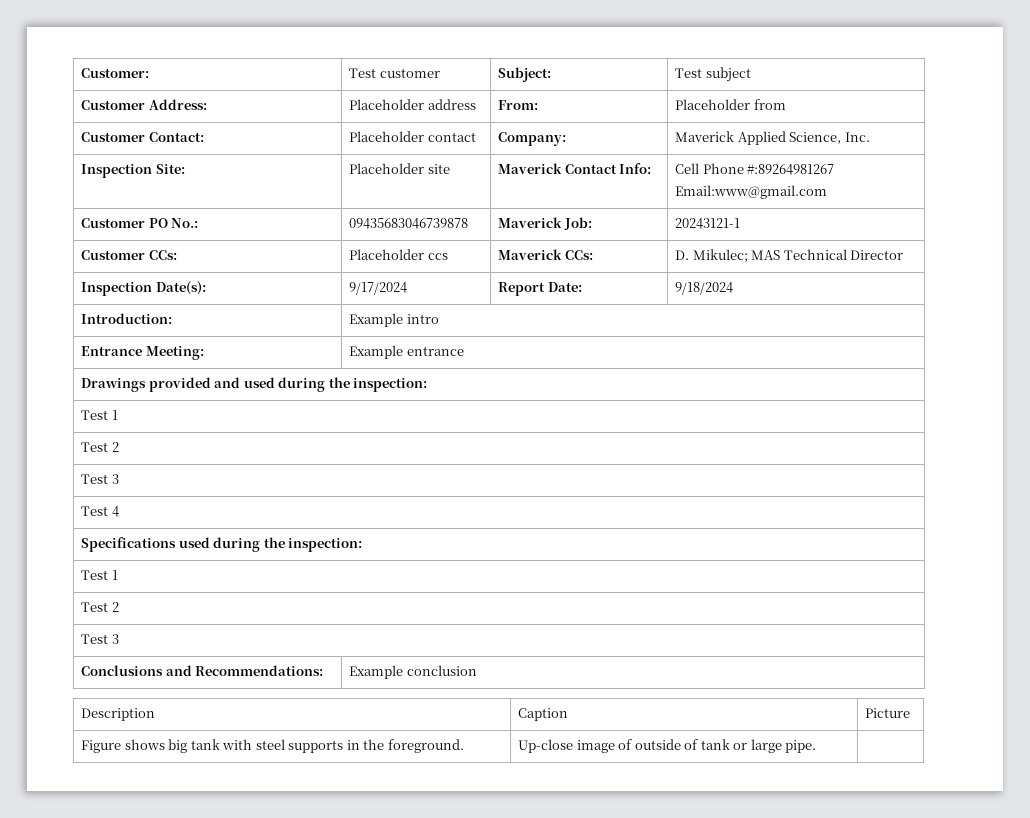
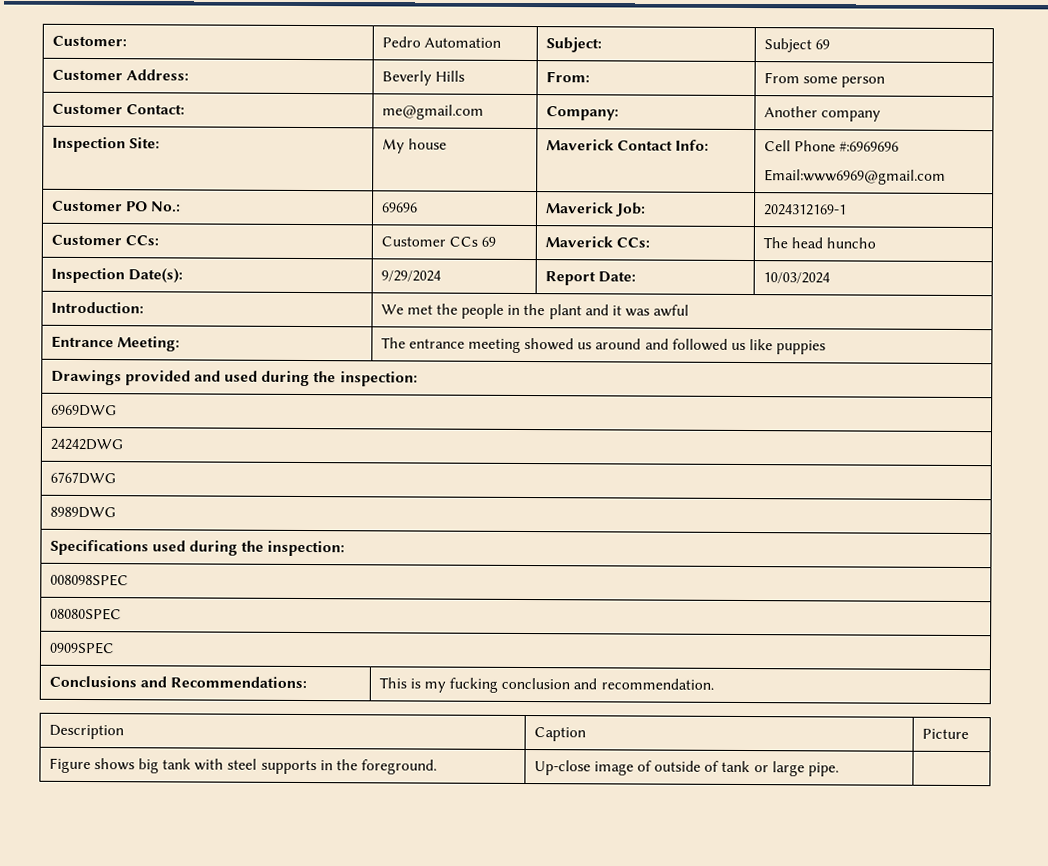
[349,68,440,78] Test customer -> [381,36,501,48] Pedro Automation
[675,67,751,82] Test subject -> [763,38,830,53] Subject 69
[349,99,476,110] Placeholder address -> [381,70,465,86] Beverly Hills
[675,99,786,110] Placeholder from -> [763,72,885,88] From some person
[349,131,476,142] Placeholder contact -> [381,104,484,120] me@gmail.com
[675,131,870,145] Maverick Applied Science, Inc. -> [763,106,881,122] Another company
[349,163,450,174] Placeholder site -> [381,138,447,154] My house
[747,164,835,175] [675,185,828,199] #:89264981267 // Email:www@gmail.com -> [838,141,899,152] [763,169,946,185] #:6969696 // Email:www6969@gmail.com
[349,218,469,229] 09435683046739878 -> [380,202,418,213] 69696
[675,218,741,229] 20243121-1 -> [762,204,847,216] 2024312169-1
[349,249,448,260] Placeholder ccs -> [380,236,496,247] Customer CCs 69
[675,249,904,263] D. Mikulec; MAS Technical Director -> [762,237,876,249] The head huncho
[349,282,408,295] 9/17/2024 -> [380,270,441,282] 9/29/2024
[675,282,734,295] 9/18/2024 -> [762,272,830,284] 10/03/2024
[349,313,439,327] Example intro -> [380,303,690,320] We met the people in the plant and it was awful
[349,345,404,359] Example -> [380,337,406,349] The
(464, 351) none -> [467,338,827,355] meeting showed us around and followed us like puppies
[81,410,118,420] [81,442,119,452] [81,474,119,484] [81,506,119,517] Test 1 // Test 2 // Test 3 // Test 4 -> [50,404,117,417] [49,438,123,451] [49,471,116,485] [49,506,116,519] 6969DWG // 24242DWG // 6767DWG // 8989DWG
[81,570,118,580] [81,602,119,612] [81,634,119,644] Test 1 // Test 2 // Test 3 -> [49,573,129,587] [49,607,122,621] [48,641,115,655] 008098SPEC // 08080SPEC // 0909SPEC
[349,665,404,679] Example -> [378,677,499,693] This is my fucking
(477, 670) none -> [573,678,714,690] and recommendation.

